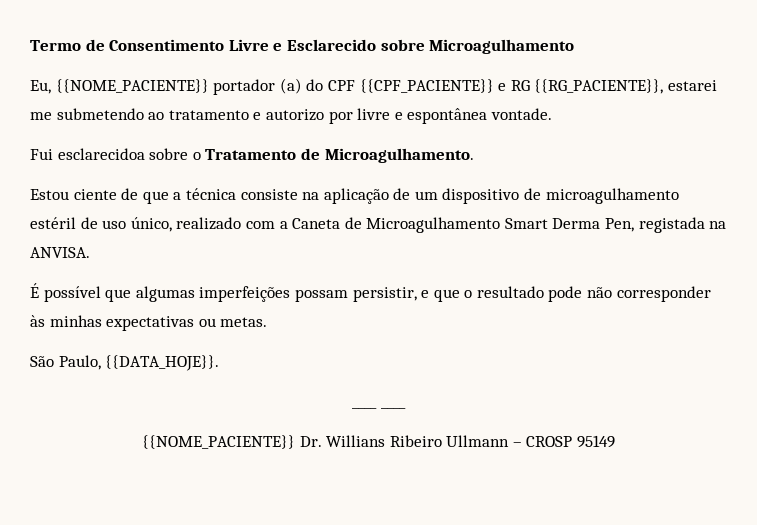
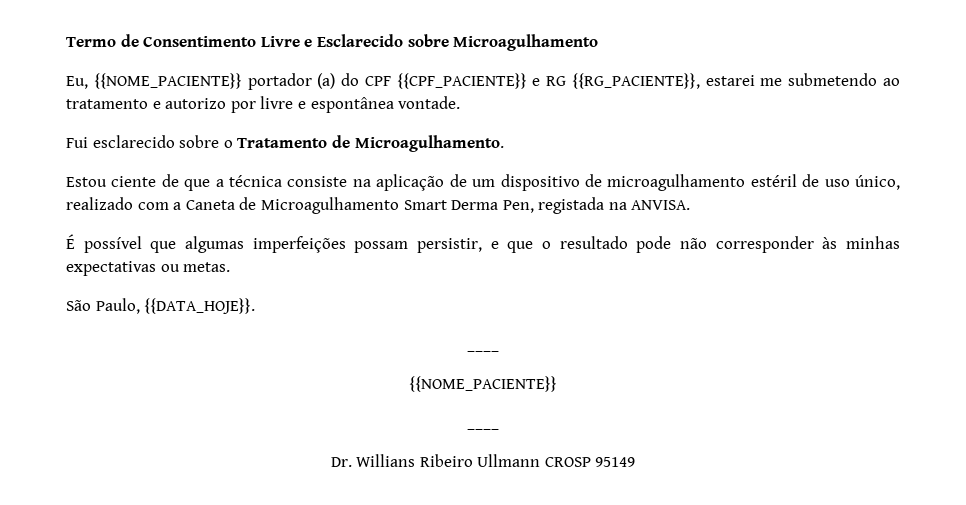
[57,148,145,160] esclarecidoa -> [92,135,175,148] esclarecido
[380,407,406,409] [141,435,295,449] ____ // {{NOME_PACIENTE}} -> [409,376,557,392] [467,428,499,430] // {{NOME_PACIENTE}} // ____ //
[512,442,522,447] – -> (541, 460) none

